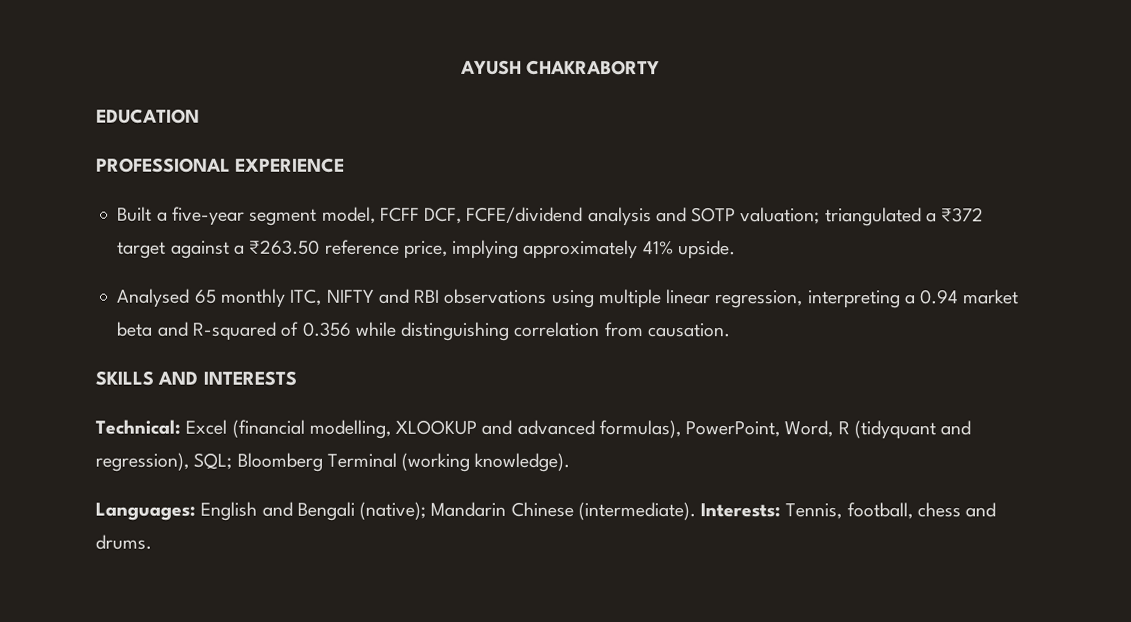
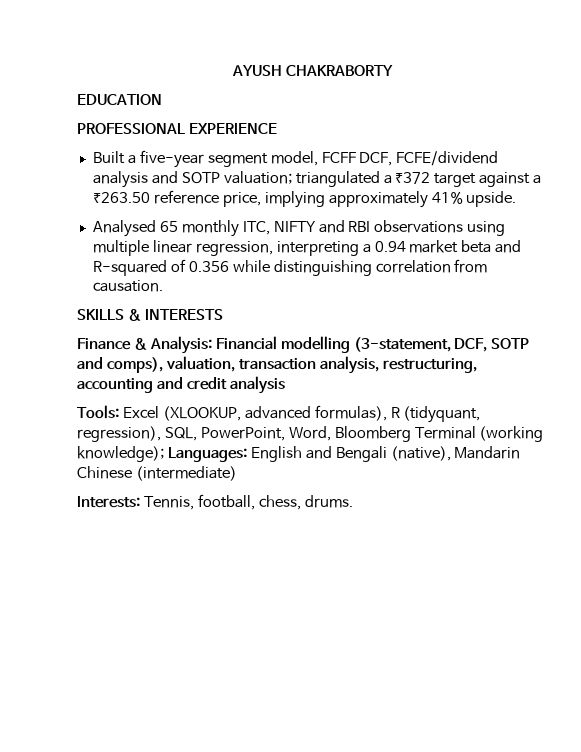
[157,371,199,385] AND -> [127,309,141,321] &
[95,419,972,440] [95,452,233,472] Technical: Excel (financial modelling, XLOOKUP and advanced formulas), PowerPoint, Word, R (tidyquant and regression), SQL; -> [77,336,530,354] [77,356,477,374] [77,376,285,394] [77,405,481,423] [77,426,331,442] Finance & Analysis: Financial modelling (3-statement, DCF, SOTP and comps), valuation, transaction analysis, restructuring, accounting and credit analysis // Tools: Excel (XLOOKUP, advanced formulas), R (tidyquant, regression), SQL, PowerPoint, Word,
[474,452,571,473] knowledge). // -> [77,446,164,462] knowledge);
[359,501,427,520] (native); -> [390,446,451,461] (native),
[577,502,696,521] (intermediate). -> [135,466,237,481] (intermediate) //
[916,502,997,518] chess and -> [258,495,301,510] chess,

